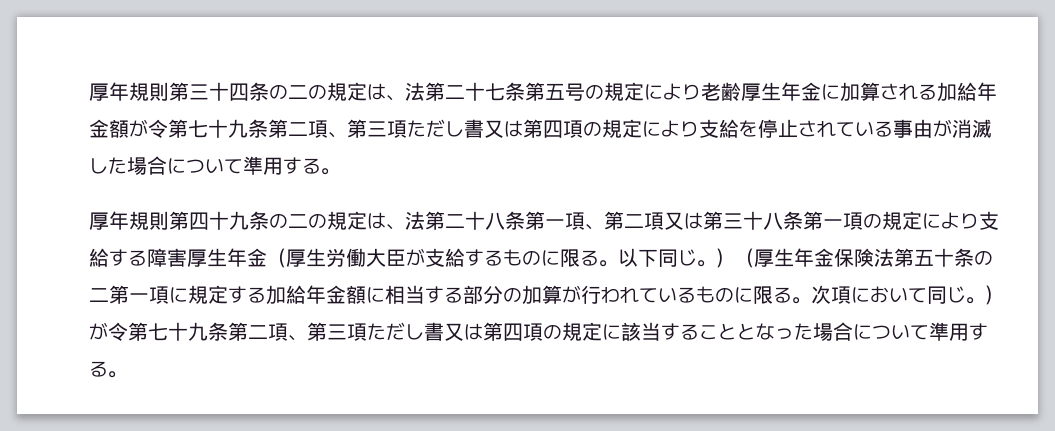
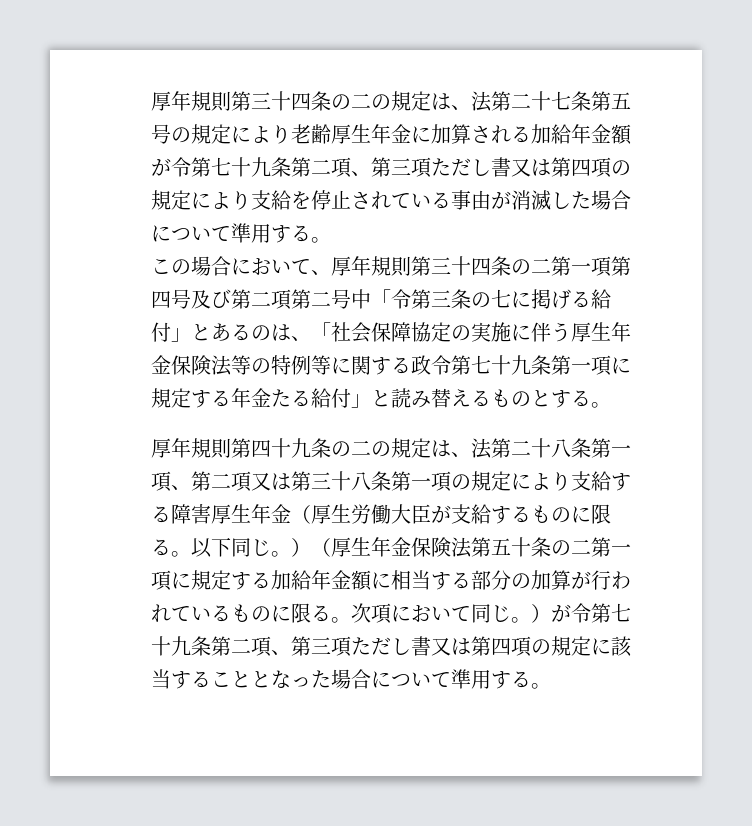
(340, 171) none -> [150,256,631,277] [150,289,611,310] [150,322,631,343] [150,355,631,376] [150,388,611,408] // この場合において、厚年規則第三十四条の二第一項第四号及び第二項第二号中「令第三条の七に掲げる給付」とあるのは、「社会保障協定の実施に伴う厚生年金保険法等の特例等に関する政令第七十九条第一項に規定する年金たる給付」と読み替えるものとする。

